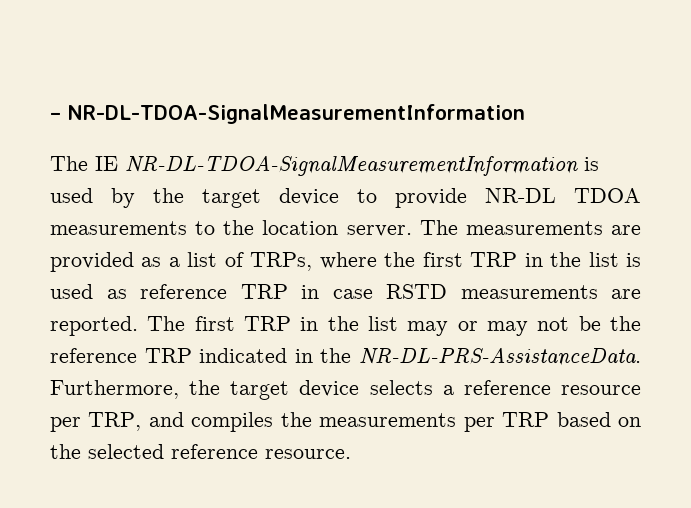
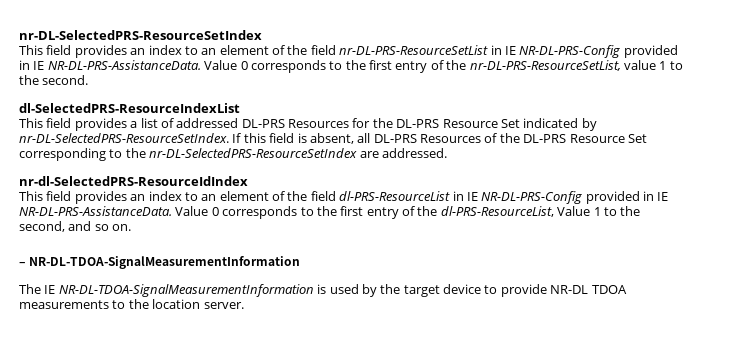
(50, 116) none -> [19,30,262,40] [19,45,678,58] [19,60,683,73] [19,75,89,85] [19,103,240,113] [19,118,597,131] [19,133,647,144] [19,148,447,161] [19,176,248,186] [19,191,669,204] [19,206,641,219] [19,221,132,232] nr-DL-SelectedPRS-ResourceSetIndex // This field provides an index to an element of the field nr-DL-PRS-ResourceSetList in IE NR-DL-PRS-Config provided in IE NR-DL-PRS-AssistanceData. Value 0 corresponds to the first entry of the nr-DL-PRS-ResourceSetList, value 1 to the second. // dl-SelectedPRS-ResourceIndexList // This field provides a list of addressed DL-PRS Resources for the DL-PRS Resource Set indicated by nr-DL-SelectedPRS-ResourceSetIndex. If this field is absent, all DL-PRS Resources of the DL-PRS Resource Set corresponding to the nr-DL-SelectedPRS-ResourceSetIndex are addressed. // nr-dl-SelectedPRS-ResourceIdIndex // This field provides an index to an element of the field dl-PRS-ResourceList in IE NR-DL-PRS-Config provided in IE NR-DL-PRS-AssistanceData. Value 0 corresponds to the first entry of the dl-PRS-ResourceList, Value 1 to the second, and so on. //
[419,220,641,235] [50,252,641,272] [50,284,641,299] [50,316,641,336] [50,347,641,366] [50,380,642,400] [50,412,642,432] [50,444,351,459] The measurements are provided as a list of TRPs, where the first TRP in the list is used as reference TRP in case RSTD measurements are reported. The first TRP in the list may or may not be the reference TRP indicated in the NR-DL-PRS-AssistanceData. Furthermore, the target device selects a reference resource per TRP, and compiles the measurements per TRP based on the selected reference resource. -> (244, 305) none

